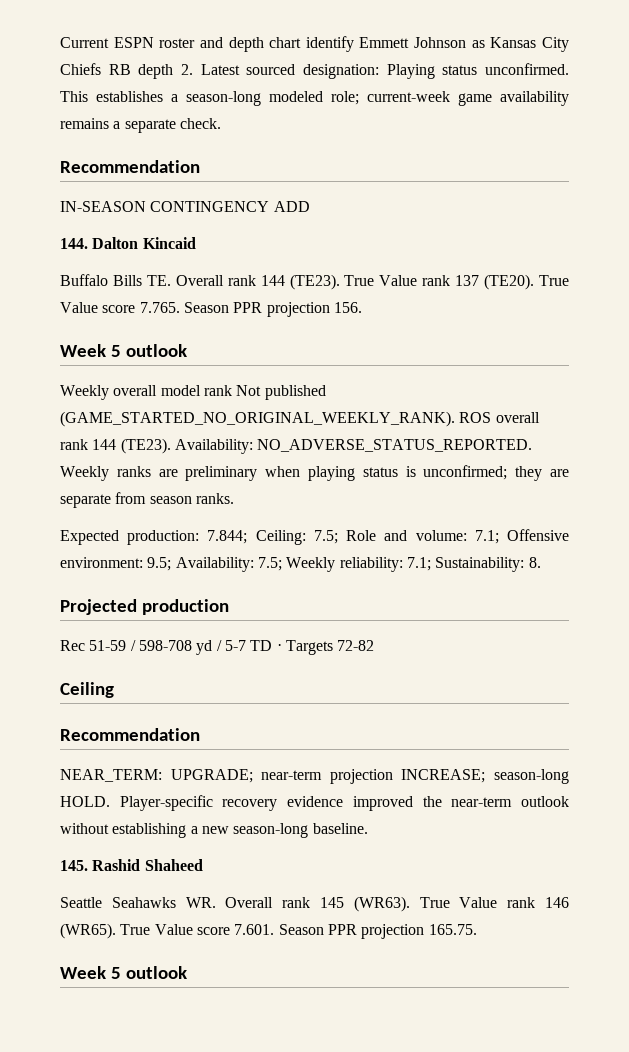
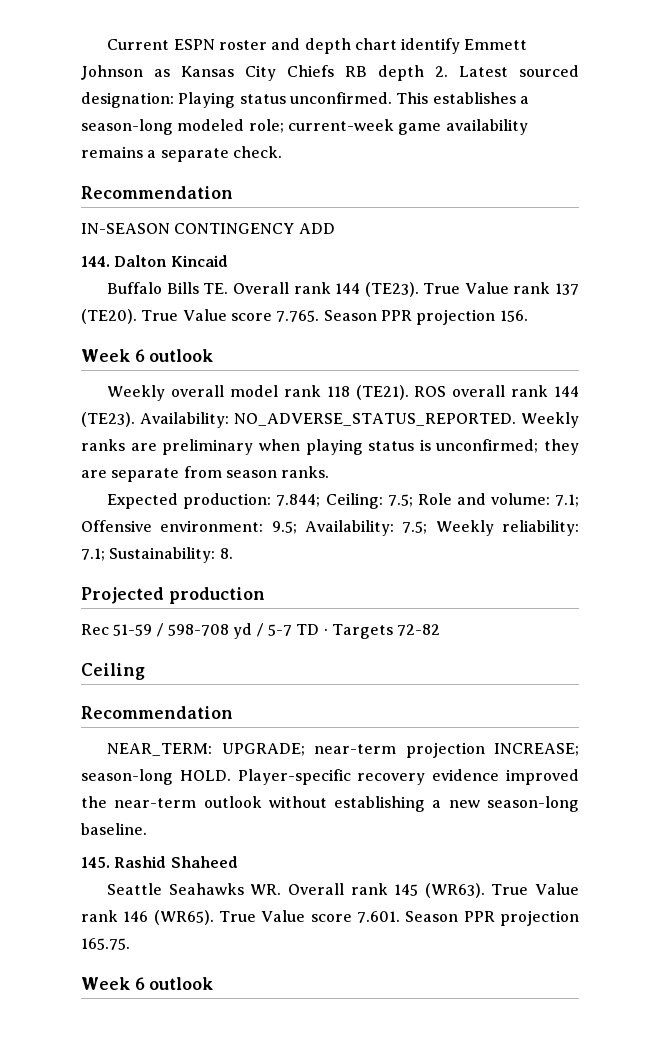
[110,345,121,357] 5 -> [134,349,145,362] 6
[236,385,326,400] [60,411,455,427] Not published (GAME_STARTED_NO_ORIGINAL_WEEKLY_RANK). -> [326,385,409,400] 118 (TE21).
[110,967,121,979] 5 -> [134,977,145,990] 6

